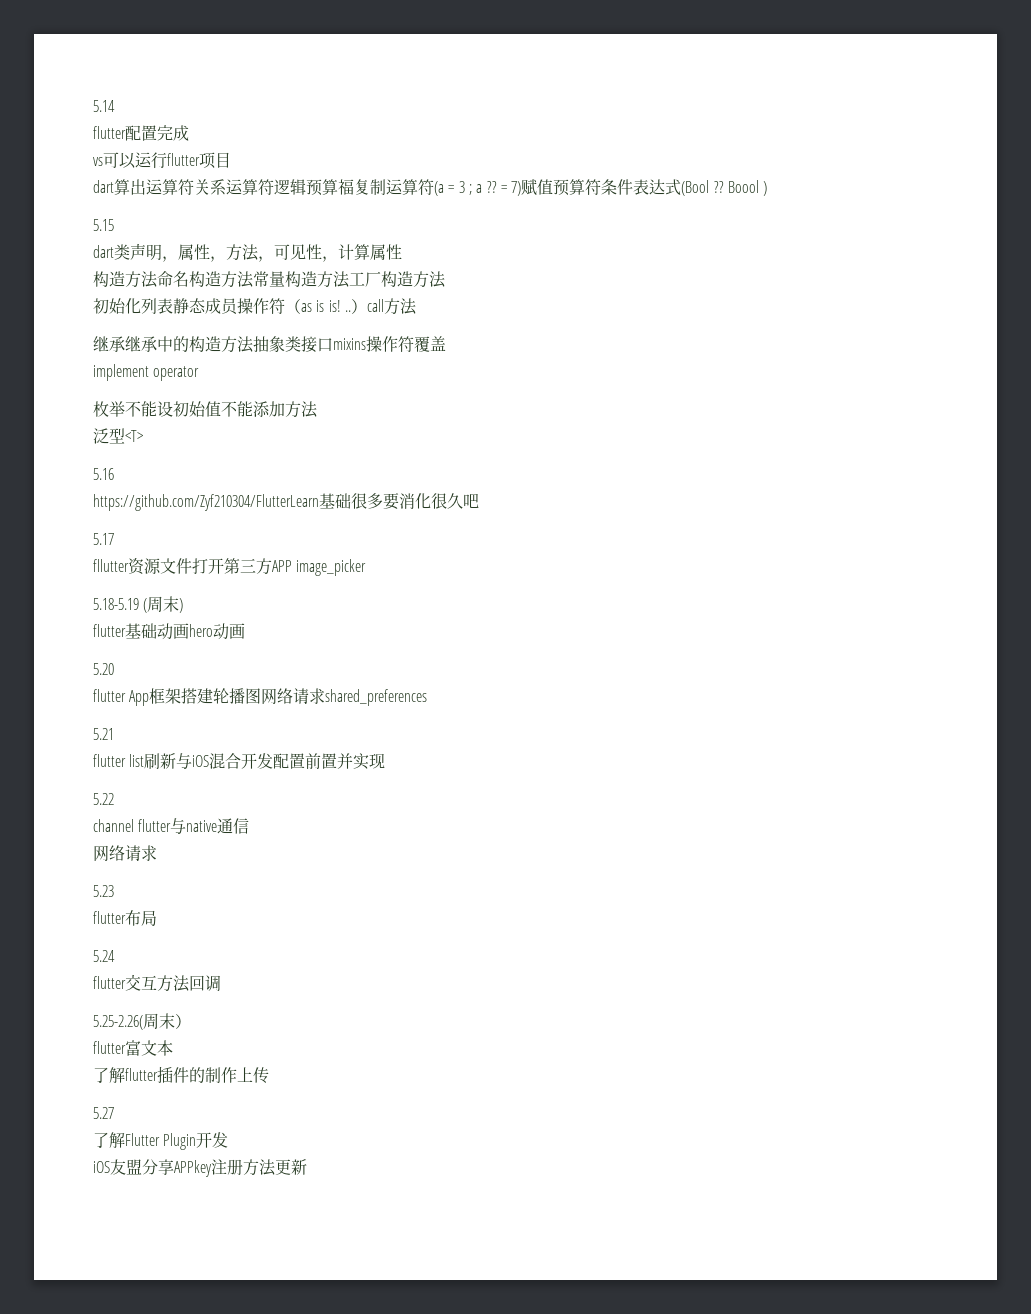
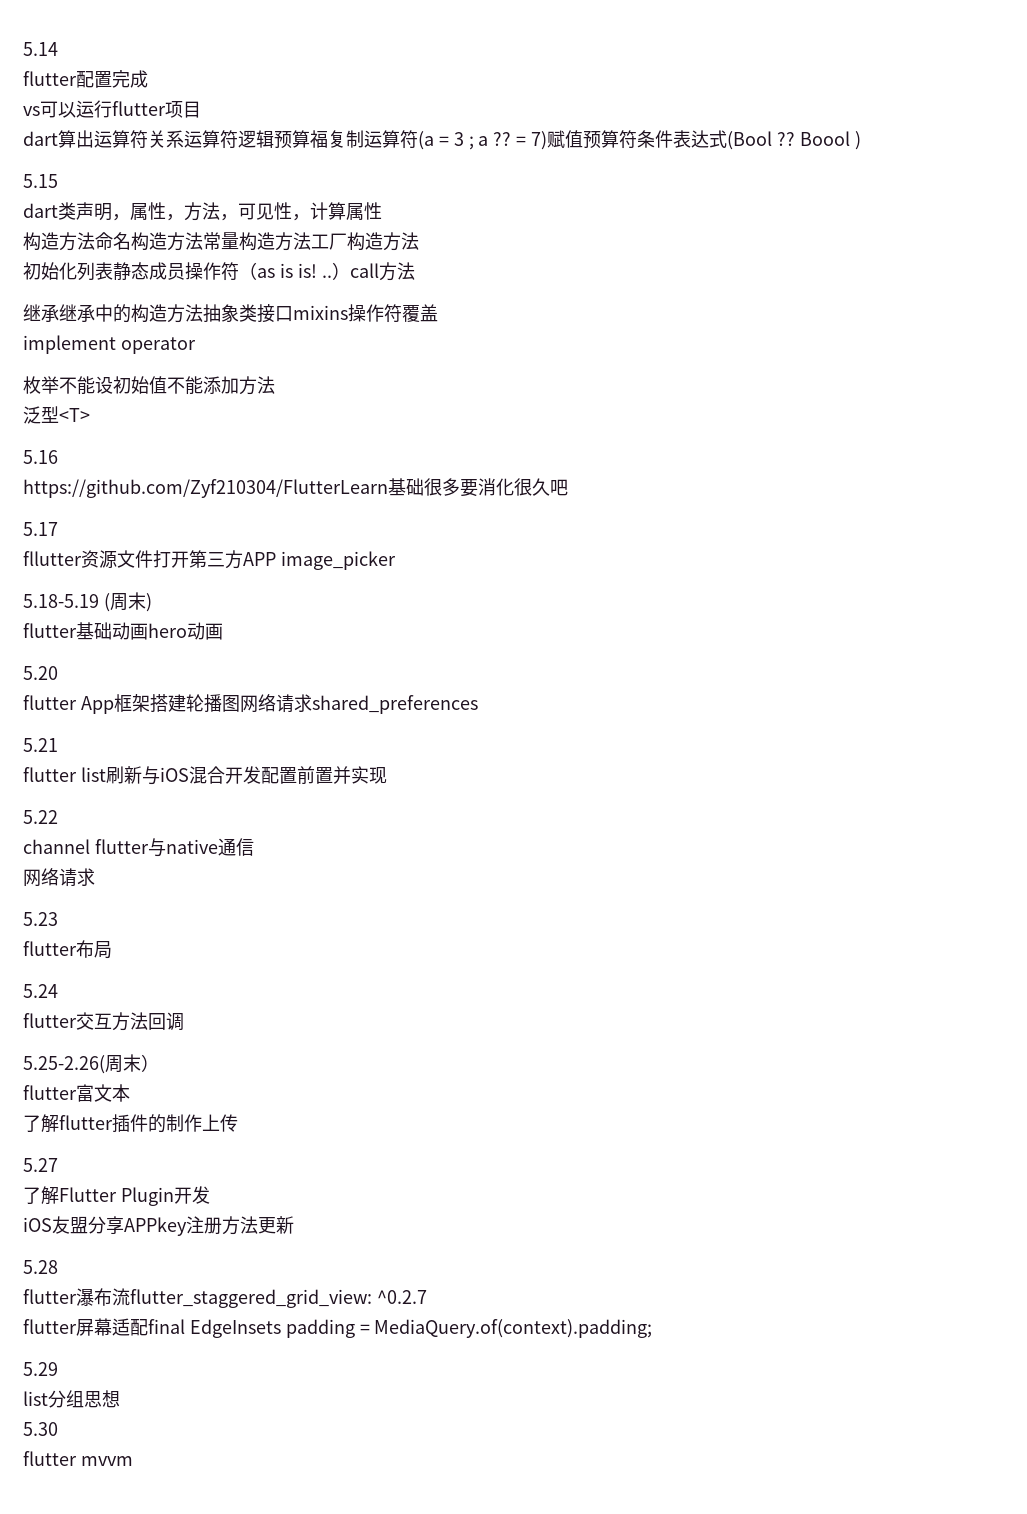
(307, 1167) none -> [23,1260,58,1274] [23,1288,427,1308] [23,1318,653,1338] [23,1362,58,1376] [23,1390,120,1408] [23,1422,58,1436] [23,1451,133,1466] // 5.28 // flutter瀑布流flutter_staggered_grid_view: ^0.2.7 // flutter屏幕适配final EdgeInsets padding = MediaQuery.of(context).padding; // 5.29 // list分组思想 // 5.30 // flutter mvvm

